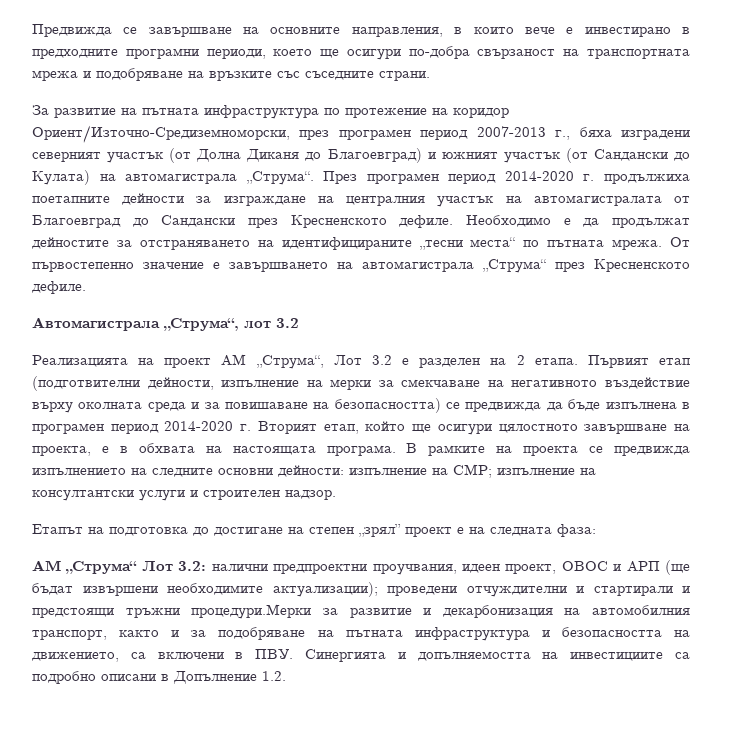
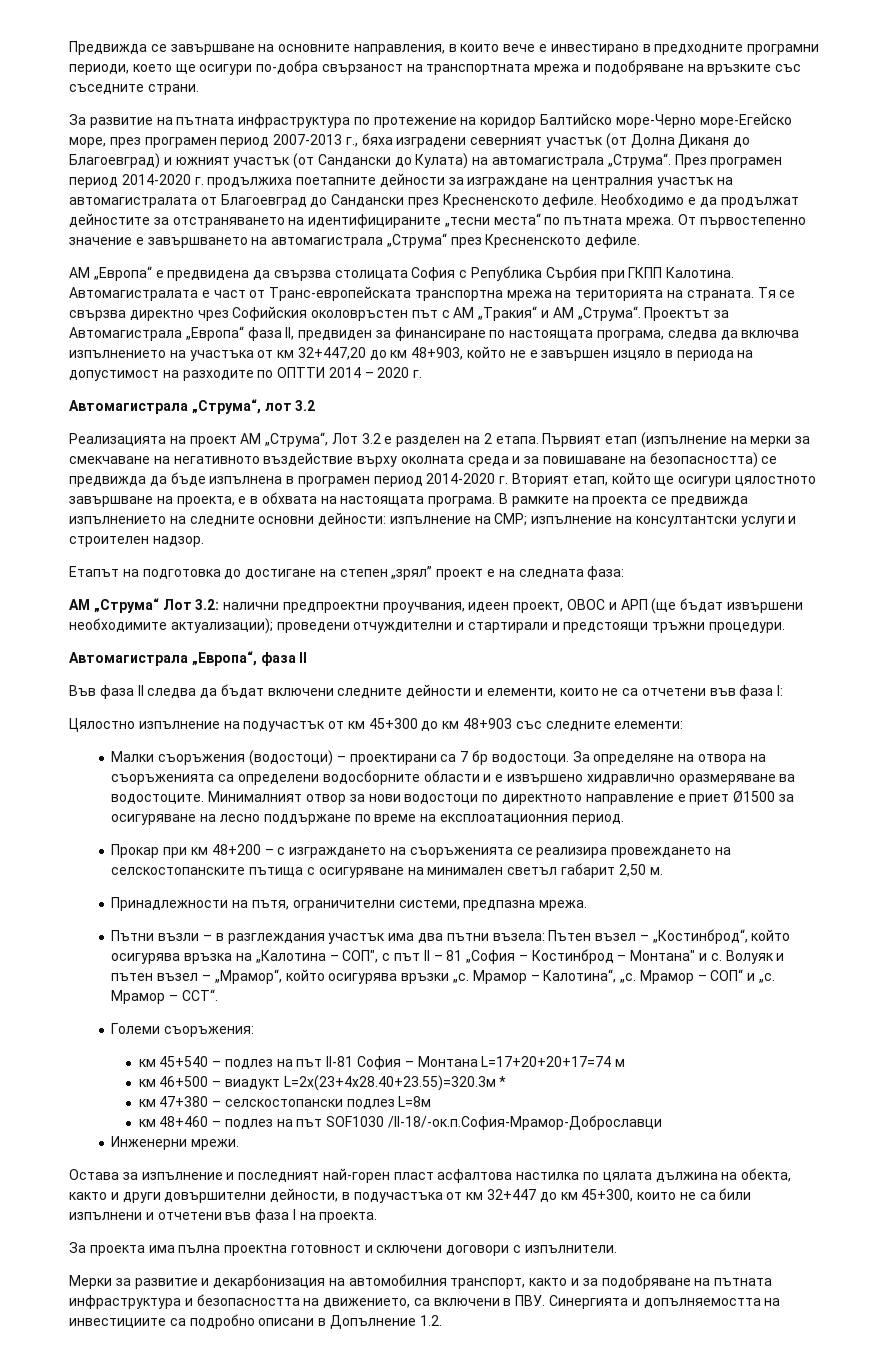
[32,125,290,143] Ориент/Източно-Средиземноморски, -> [540,113,792,128] [69,137,106,148] Балтийско море-Черно море-Егейско море,
(86, 287) none -> [69,266,735,281] [69,286,796,301] [69,306,730,321] [69,326,800,341] [69,346,754,361] [69,367,423,381] // АМ „Европа“ е предвидена да свързва столицата София с Република Сърбия при ГКПП Калотина. Автомагистралата е част от Транс-европейската транспортна мрежа на територията на страната. Тя се свързва директно чрез Софийския околовръстен път с AМ „Тракия“ и AМ „Струма“. Проектът за Автомагистрала „Европа“ фаза II, предвиден за финансиране по настоящата програма, следва да включва изпълнението на участъка от км 32+447,20 до км 48+903, който не е завършен изцяло в периода на допустимост на разходите по ОПТТИ 2014 – 2020 г.
[32,376,300,391] (подготвителни дейности, изпълнение -> [640,432,727,448] (изпълнение
[191,604,312,619] процедури.Мерки -> [709,622,786,633] [69,651,308,666] [69,684,784,699] [69,718,684,732] [111,750,766,766] [111,770,796,785] [111,791,794,805] [111,814,624,825] [111,844,731,858] [111,863,663,878] [111,897,588,911] [111,929,791,944] [111,949,785,964] [111,969,775,984] [111,989,219,1004] [111,1023,255,1037] [138,1056,626,1070] [138,1075,507,1091] [138,1096,432,1109] [138,1115,663,1130] [111,1136,240,1150] [69,1168,792,1183] [69,1188,752,1203] [69,1209,378,1223] [69,1242,617,1256] [69,1275,112,1289] процедури. // Автомагистрала „Европа“, фаза II // Във фаза II следва да бъдат включени следните дейности и елементи, които не са отчетени във фаза I: // Цялостно изпълнение на подучастък от км 45+300 до км 48+903 със следните елементи: // Малки съоръжения (водостоци) – проектирани са 7 бр водостоци. За определяне на отвора на съоръженията са определени водосборните области и е извършено хидравлично оразмеряване ва водостоците. Минималният отвор за нови водостоци по директното направление е приет Ø1500 за осигуряване на лесно поддържане по време на експлоатационния период. // Прокар при км 48+200 – с изграждането на съоръженията се реализира провеждането на селскостопанските пътища с осигуряване на минимален светъл габарит 2,50 м. // Принадлежности на пътя, ограничителни системи, предпазна мрежа. // Пътни възли – в разглеждания участък има два пътни възела: Пътен възел – „Костинброд“, който осигурява връзка на „Калотина – СОП", с път II – 81 „София – Костинброд – Монтана" и с. Волуяк и пътен възел – „Мрамор“, който осигурява връзки „с. Мрамор – Калотина“, „с. Мрамор – СОП“ и „с. Мрамор – ССТ“. // Големи съоръжения: // км 45+540 – подлез на път II-81 София – Монтана L=17+20+20+17=74 м // км 46+500 – виадукт L=2х(23+4х28.40+23.55)=320.3м * // км 47+380 – селскостопански подлез L=8м // км 48+460 – подлез на път SOF1030 /II-18/-ок.п.София-Мрамор-Доброславци // Инженерни мрежи. // Остава за изпълнение и последният най-горен пласт асфалтова настилка по цялата дължина на обектa, както и други довършителни дейности, в подучастъка от км 32+447 до км 45+300, които не са били изпълнени и отчетени във фаза I на проекта. // За проекта има пълна проектна готовност и сключени договори с изпълнители. // Мерки

